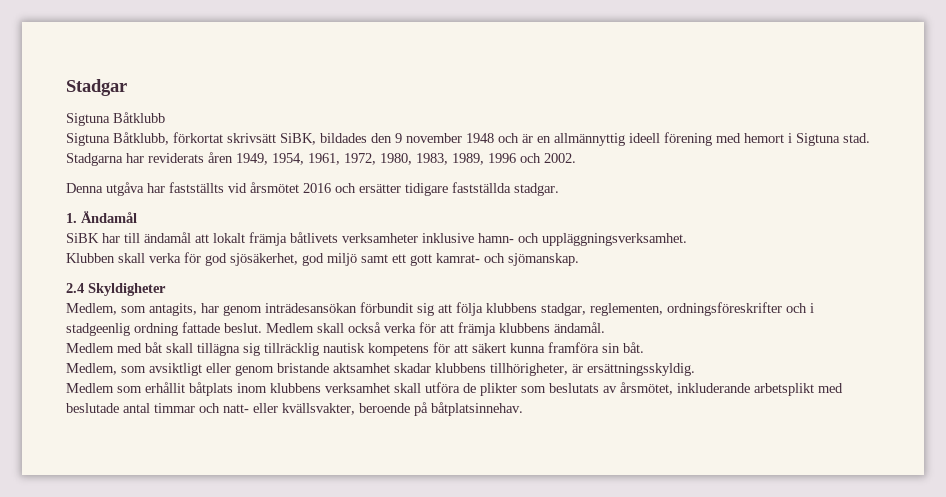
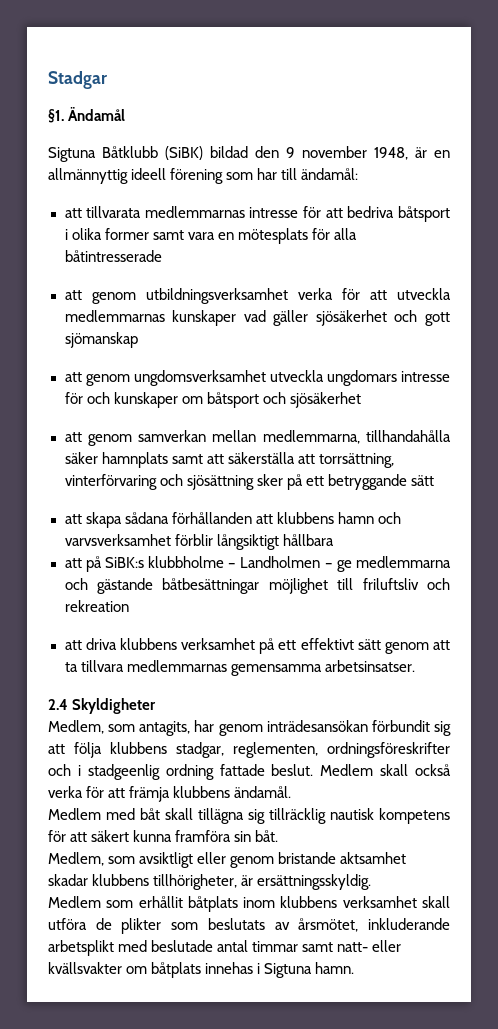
(127, 87) none -> [48,107,126,123] // §1. Ändamål
[66,132,367,146] // Sigtuna Båtklubb, förkortat skrivsätt SiBK, bildades -> [165,146,248,160] (SiBK) bildad
[466,133,519,143] 1948 och -> [374,147,408,160] 1948,
[716,133,870,146] [66,152,576,166] [66,182,559,196] [66,211,137,223] [66,232,687,246] [66,252,579,266] med hemort i Sigtuna stad. Stadgarna har reviderats åren 1949, 1954, 1961, 1972, 1980, 1983, 1989, 1996 och 2002. // Denna utgåva har fastställts vid årsmötet 2016 och ersätter tidigare fastställda stadgar. // 1. Ändamål // SiBK har till ändamål att lokalt främja båtlivets verksamheter inklusive hamn- och uppläggningsverksamhet. // Klubben skall verka för god sjösäkerhet, god miljö samt ett gott kamrat- och sjömanskap. -> [226,168,359,180] [64,206,451,222] [64,228,357,244] [64,250,162,262] [64,288,451,304] [64,310,450,326] [64,332,138,348] [64,370,450,386] [64,392,361,408] [64,430,452,446] [64,452,394,468] [64,474,434,490] [64,512,401,528] [64,534,334,550] [64,556,451,572] [64,578,451,594] [64,600,129,612] [64,638,451,654] [64,660,415,676] som har till ändamål: // att tillvarata medlemmarnas intresse för att bedriva båtsport i olika former samt vara en mötesplats för alla båtintresserade // att genom utbildningsverksamhet verka för att utveckla medlemmarnas kunskaper vad gäller sjösäkerhet och gott sjömanskap // att genom ungdomsverksamhet utveckla ungdomars intresse för och kunskaper om båtsport och sjösäkerhet // att genom samverkan mellan medlemmarna, tillhandahålla säker hamnplats samt att säkerställa att torrsättning, vinterförvaring och sjösättning sker på ett betryggande sätt // att skapa sådana förhållanden att klubbens hamn och varvsverksamhet förblir långsiktigt hållbara // att på SiBK:s klubbholme – Landholmen – ge medlemmarna och gästande båtbesättningar möjlighet till friluftsliv och rekreation // att driva klubbens verksamhet på ett effektivt sätt genom att ta tillvara medlemmarnas gemensamma arbetsinsatser.
[199,403,220,413] och -> [302,942,334,952] samt
[282,402,523,416] kvällsvakter, beroende på båtplatsinnehav. -> [48,962,355,978] kvällsvakter om båtplats innehas i Sigtuna hamn.

